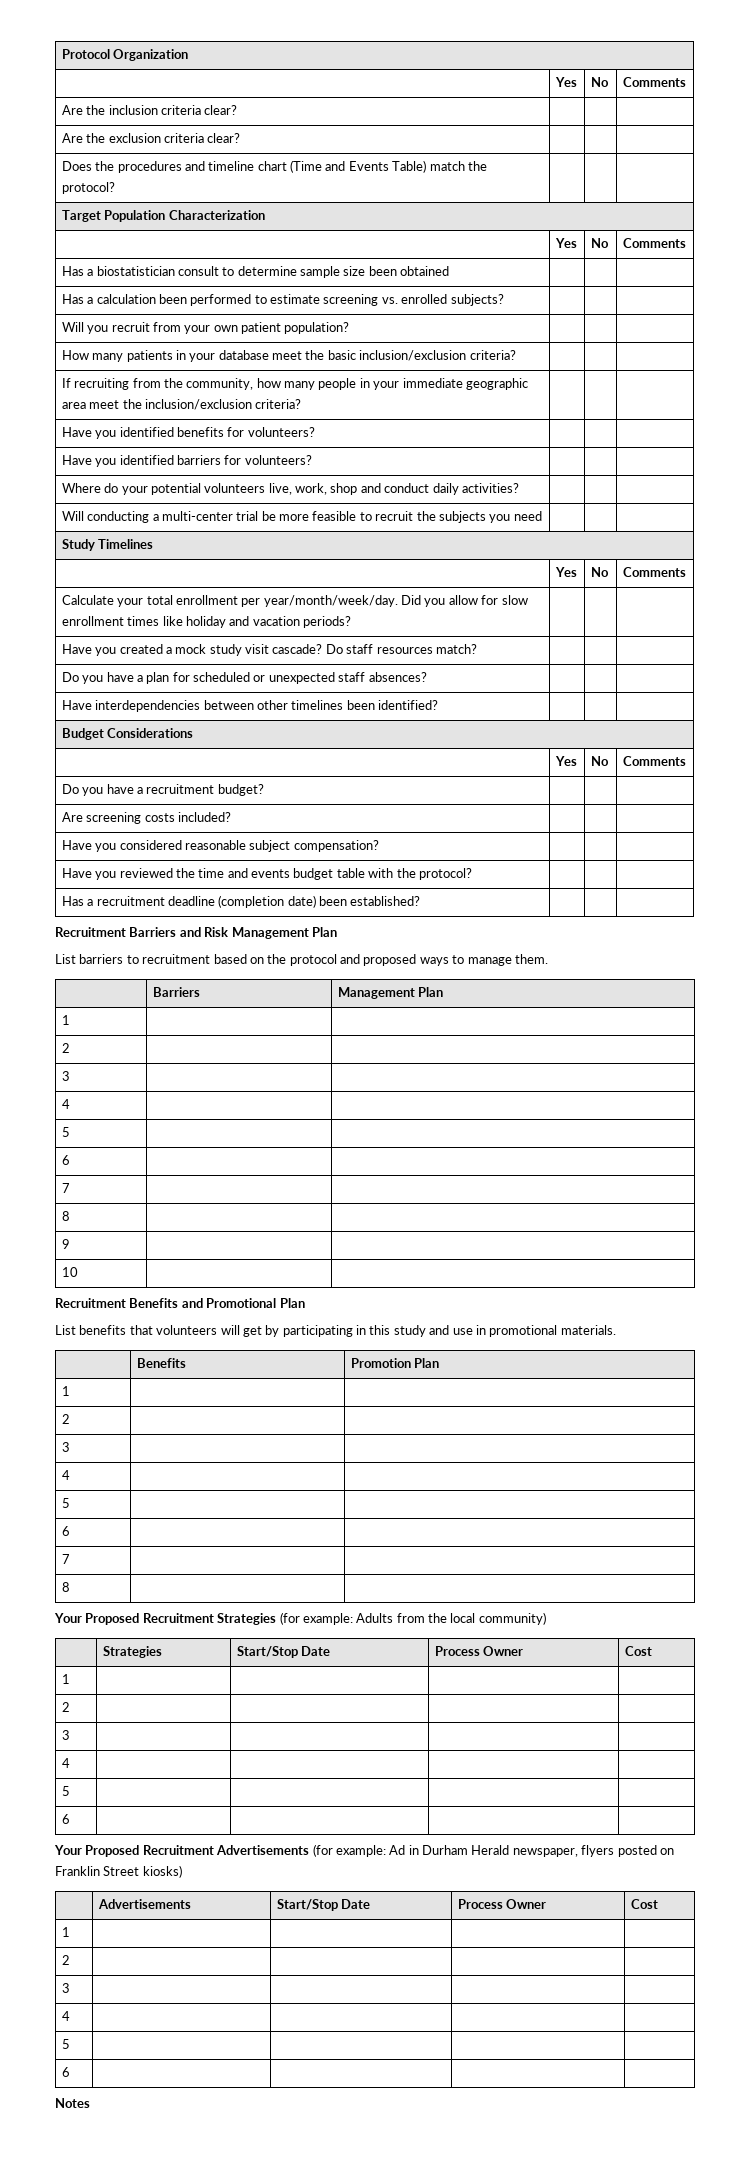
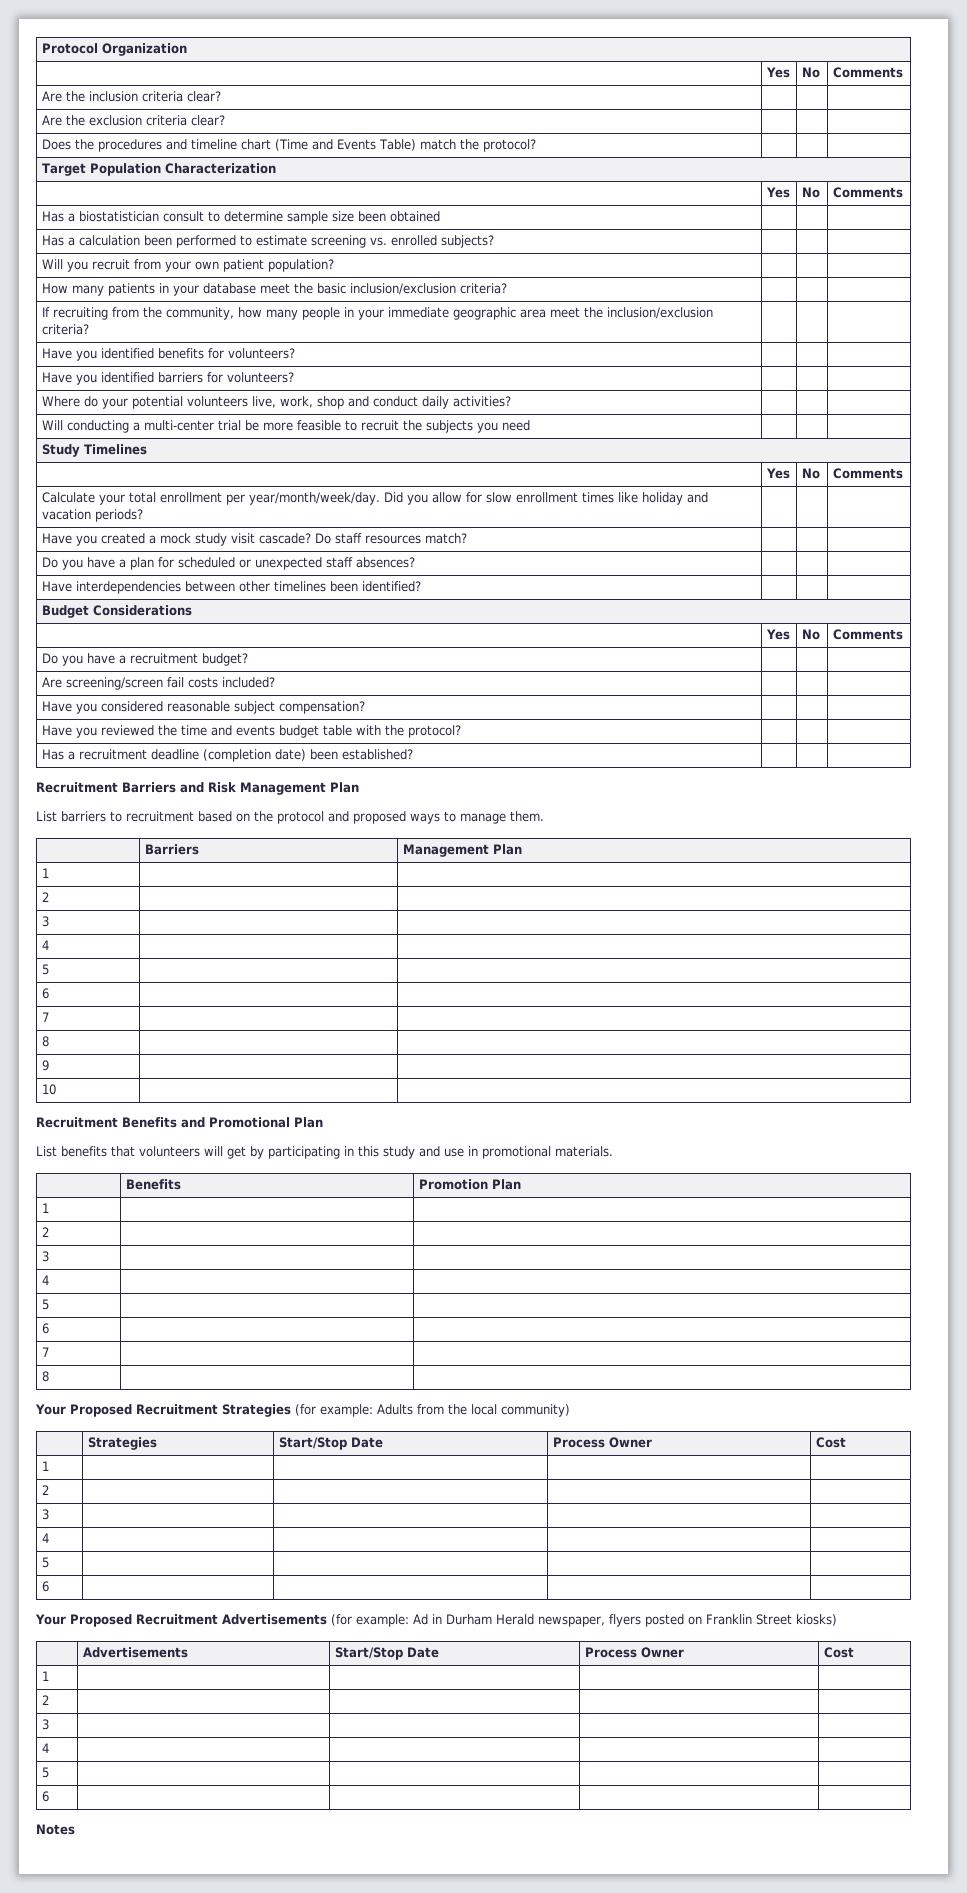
[86,812,142,824] screening -> [65,677,184,690] screening/screen fail

